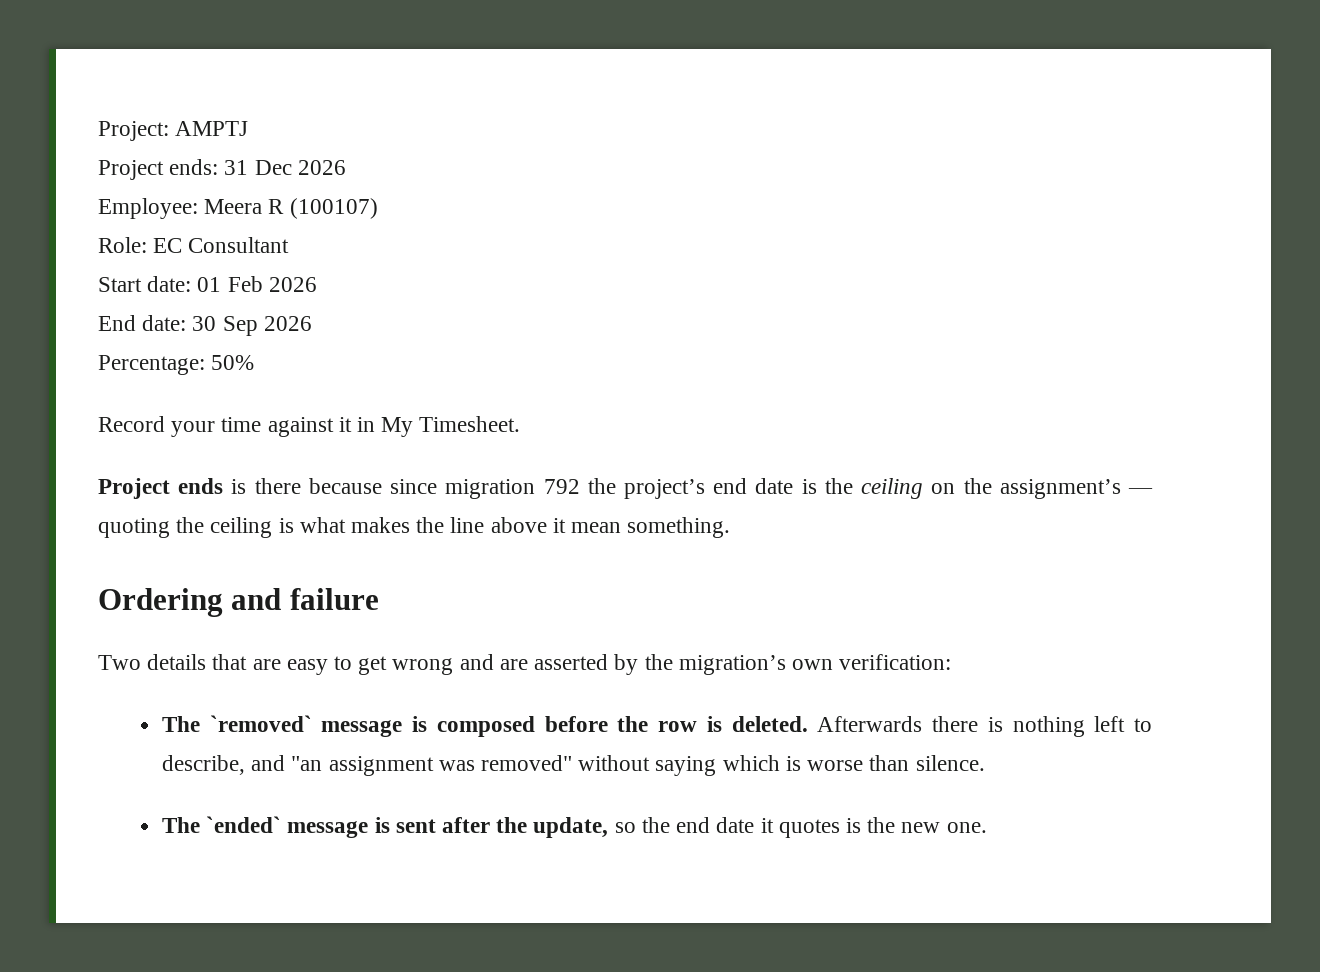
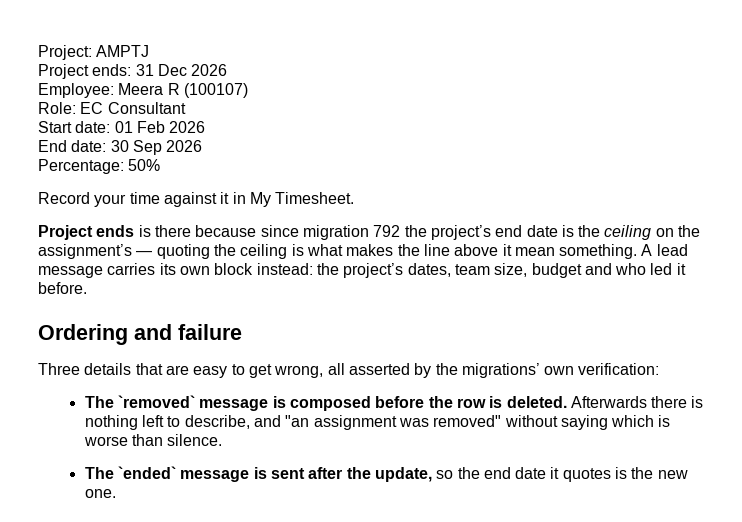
(731, 527) none -> [641,244,688,256] [38,263,686,278] [38,282,87,294] A lead message carries its own block instead: the project’s dates, team size, budget and who led it before.
[98,655,141,670] Two -> [38,363,80,375] Three
[392,654,528,675] wrong and are -> [274,363,345,378] wrong, all
[678,655,786,675] migration’s -> [461,363,540,378] migrations’

